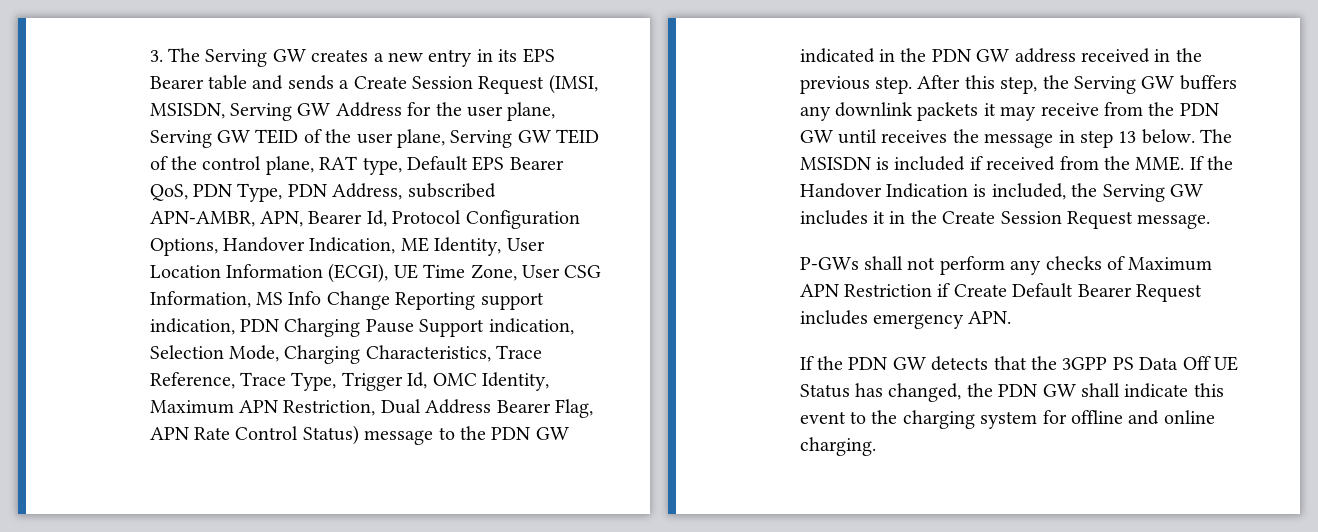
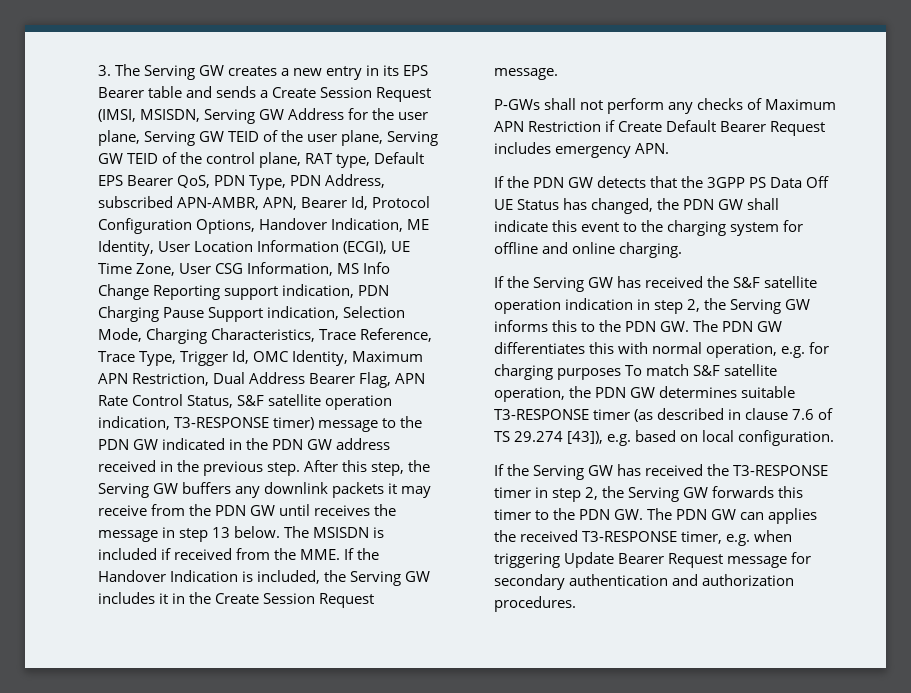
[302,425,359,445] Status) -> [186,394,392,410] [97,416,314,430] Status, S&F satellite operation indication, T3-RESPONSE timer)
(876, 446) none -> [493,276,818,292] [493,298,810,314] [493,320,783,332] [493,342,829,358] [493,364,777,380] [493,386,795,402] [493,408,833,422] [493,430,834,446] [493,464,828,480] [493,486,804,502] [493,508,818,524] [493,530,792,546] [493,552,811,568] [493,574,794,590] [493,596,576,612] // If the Serving GW has received the S&F satellite operation indication in step 2, the Serving GW informs this to the PDN GW. The PDN GW differentiates this with normal operation, e.g. for charging purposes To match S&F satellite operation, the PDN GW determines suitable T3-RESPONSE timer (as described in clause 7.6 of TS 29.274 [43]), e.g. based on local configuration. // If the Serving GW has received the T3-RESPONSE timer in step 2, the Serving GW forwards this timer to the PDN GW. The PDN GW can applies the received T3-RESPONSE timer, e.g. when triggering Update Bearer Request message for secondary authentication and authorization procedures.

